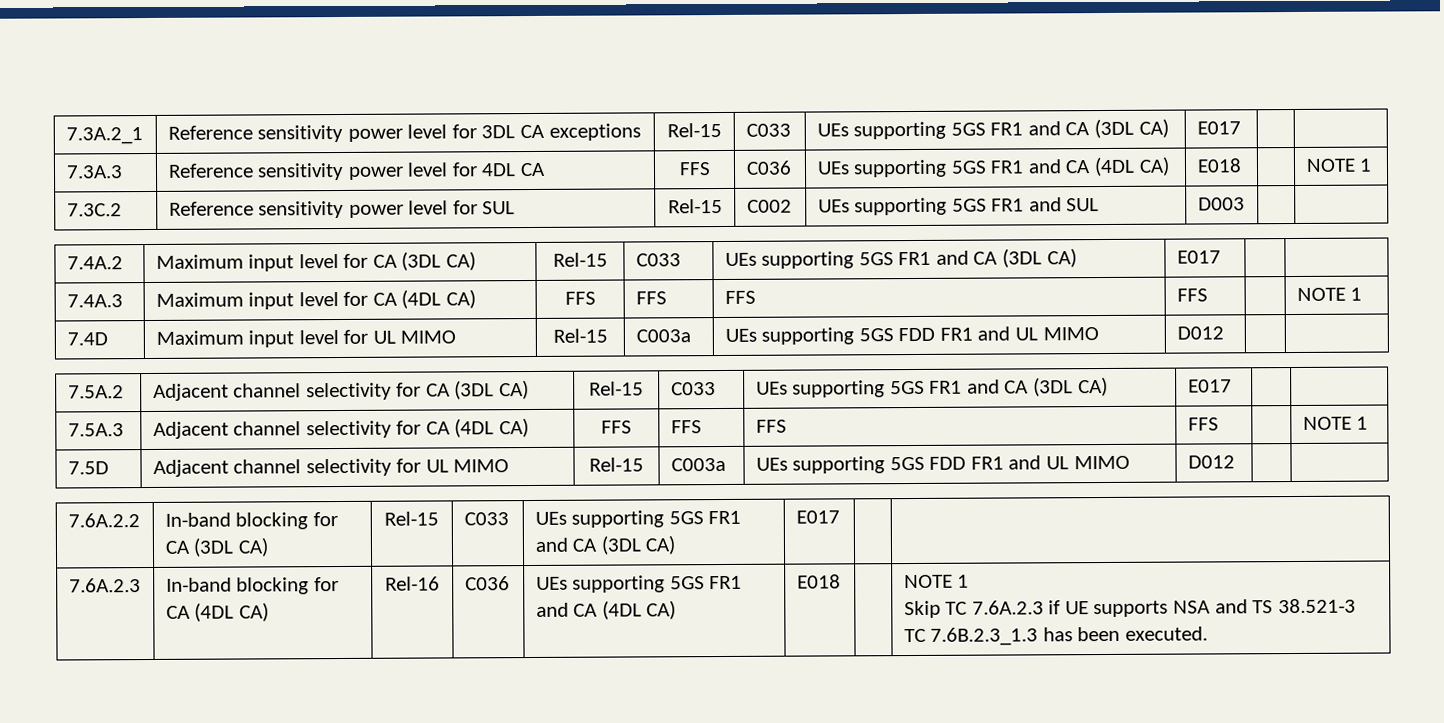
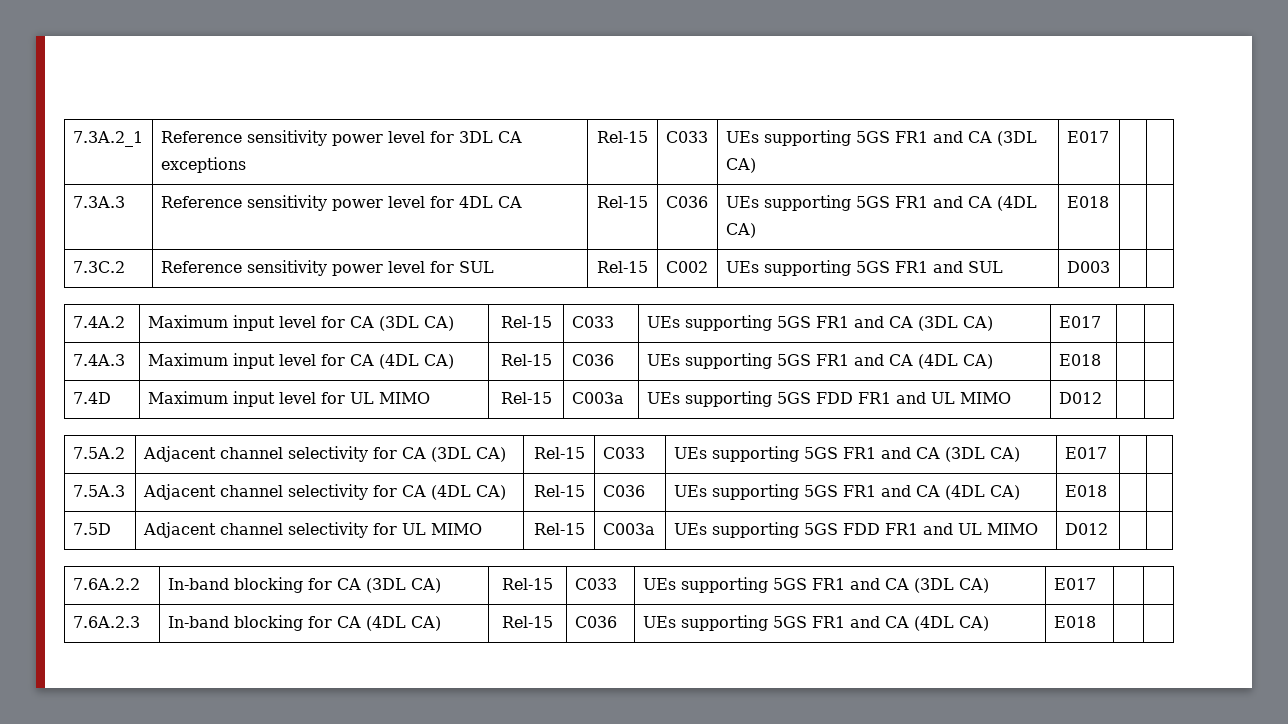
[678,162,711,176] FFS -> [597,196,648,208] Rel-15
[1305,158,1373,172] NOTE 1 -> (1109, 202) none
[564,291,596,305] [635,291,667,305] [724,290,756,304] [1176,288,1208,302] [1296,287,1363,301] FFS | FFS | FFS | FFS | | NOTE 1 -> [500,354,552,366] [571,354,614,366] [646,353,993,369] [1058,354,1101,366] Rel-15 | C036 | UEs supporting 5GS FR1 and CA (4DL CA) | E018 | |
[601,420,632,434] [670,420,702,434] [755,419,787,433] [1187,417,1219,431] [1302,416,1369,430] FFS | FFS | FFS | FFS | | NOTE 1 -> [533,485,585,497] [602,485,645,497] [673,484,1020,500] [1064,485,1107,497] Rel-15 | C036 | UEs supporting 5GS FR1 and CA (4DL CA) | E018 | |
[385,576,440,591] Rel-16 -> [502,616,553,628] Rel-15
[903,574,970,589] [903,598,1356,619] [903,626,1208,646] NOTE 1 // Skip TC 7.6A.2.3 if UE supports NSA and TS 38.521-3 TC 7.6B.2.3_1.3 has been executed. -> (1096, 622) none

